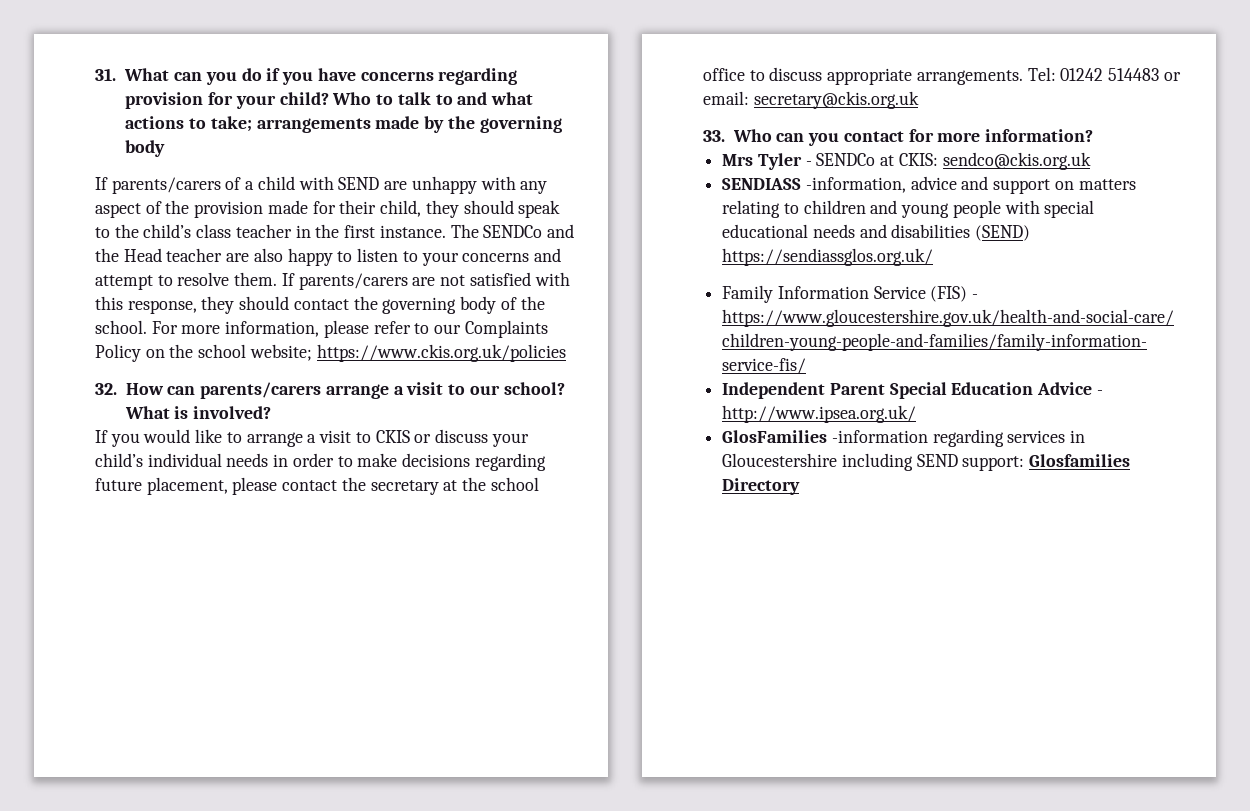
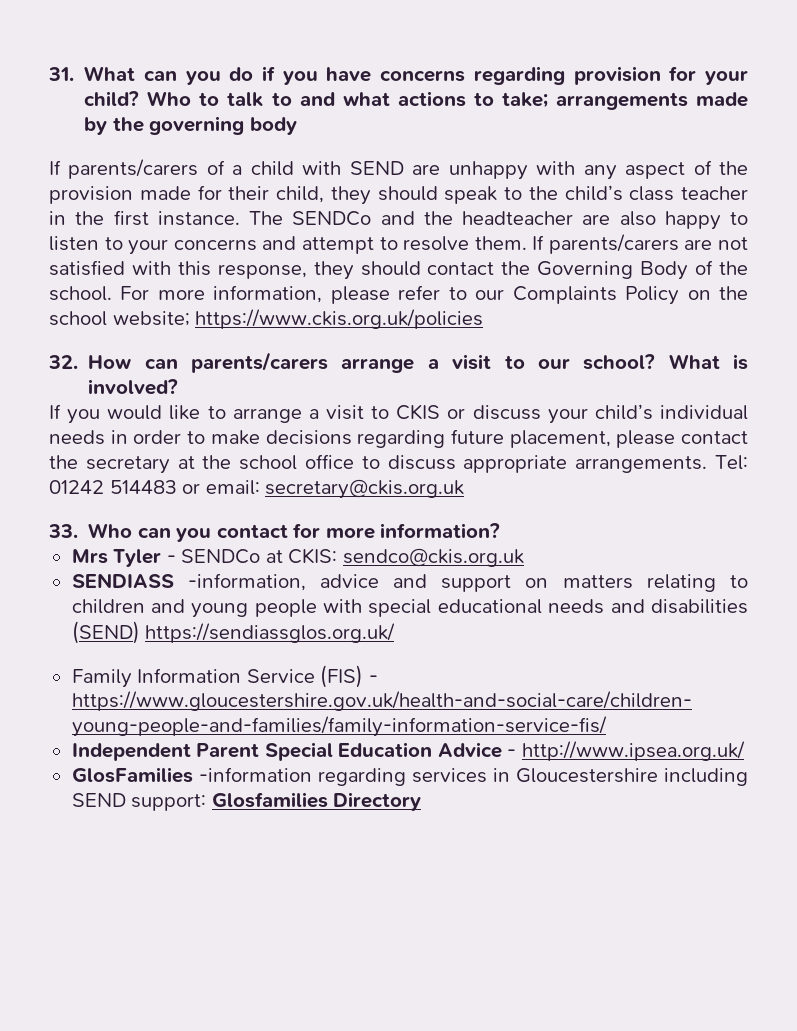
[123,248,223,262] Head teacher -> [462,211,573,225] headteacher
[382,296,497,314] governing body -> [537,261,689,280] Governing Body

